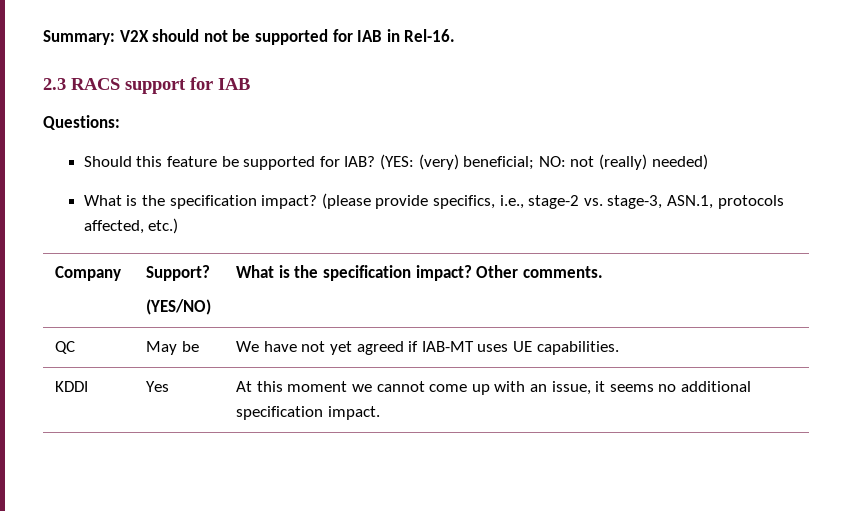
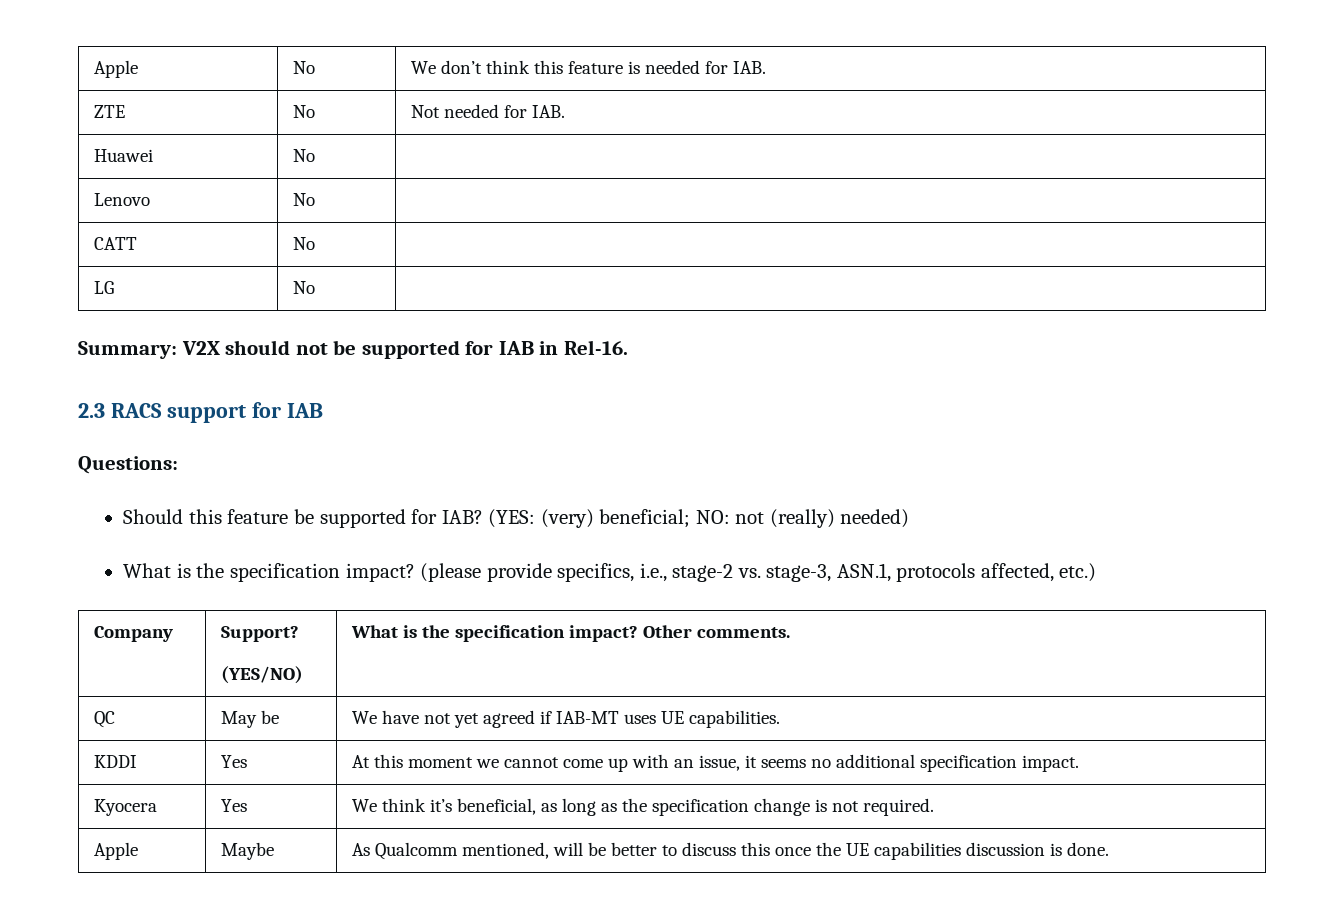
(43, 37) none -> [93,60,138,78] [292,61,315,74] [410,60,766,74] [93,105,125,118] [292,105,315,118] [410,104,565,118] [93,149,153,162] [292,149,315,162] [93,193,150,206] [292,193,315,206] [93,237,137,250] [292,237,315,250] [93,281,114,294] [292,281,315,294] Apple | No | We don’t think this feature is needed for IAB. // ZTE | No | Not needed for IAB. // Huawei | No | // Lenovo | No | // CATT | No | // LG | No | //
(380, 413) none -> [93,799,157,816] [220,799,247,812] [351,798,934,816] [93,842,138,860] [220,842,274,860] [351,842,1109,860] // Kyocera | Yes | We think it’s beneficial, as long as the specification change is not required. // Apple | Maybe | As Qualcomm mentioned, will be better to discuss this once the UE capabilities discussion is done.

